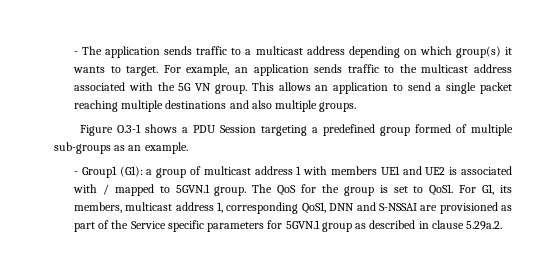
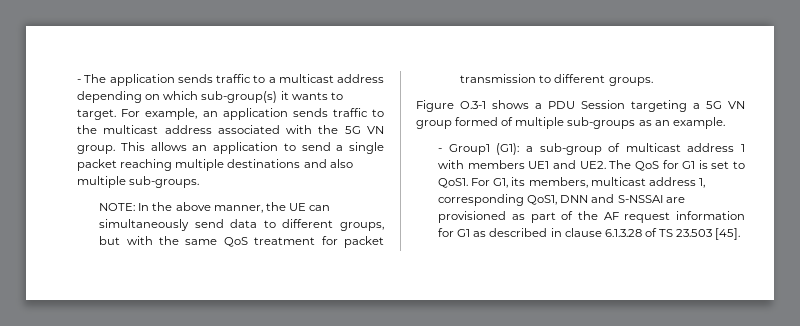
[455,46,501,58] group(s) -> [201,91,278,103] sub-group(s)
(318, 106) none -> [129,176,200,188] [99,202,330,213] [99,219,384,231] [99,236,384,248] [460,74,606,83] sub-groups. // NOTE: In the above manner, the UE can simultaneously send data to different groups, but with the same QoS treatment for packet transmission to different
[323,124,376,136] predefined -> [706,101,745,109] 5G VN
[156,168,187,178] group -> [539,143,602,155] sub-group
[425,166,512,175] [72,184,247,196] UE2 is associated with / mapped to 5GVN.1 group. -> [579,161,606,169] UE2.
[321,184,374,196] the group -> [682,161,696,169] G1
[130,220,503,232] Service specific parameters for 5GVN.1 group as described in clause 5.29a.2. -> [603,211,745,223] [438,228,741,240] AF request information for G1 as described in clause 6.1.3.28 of TS 23.503 [45].

